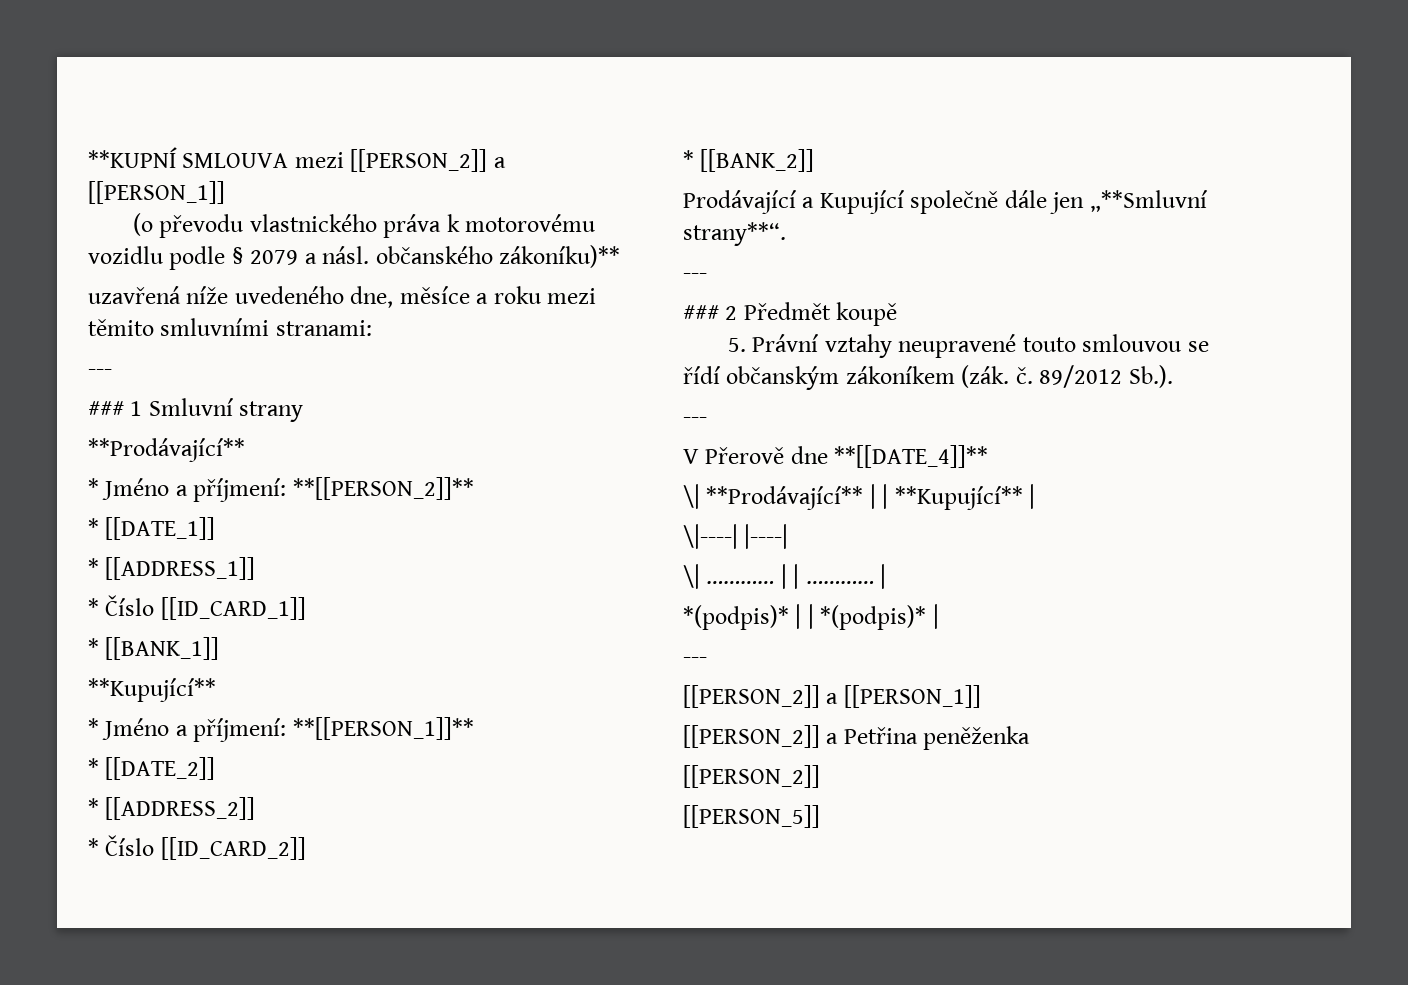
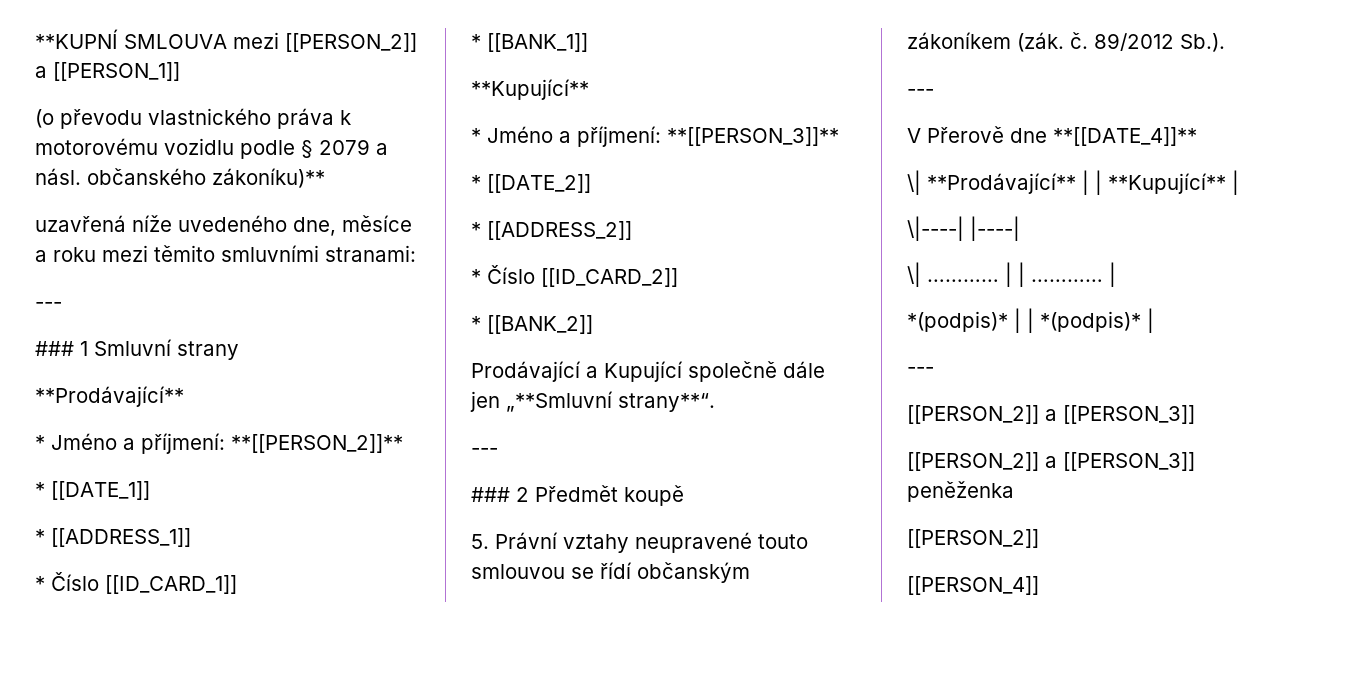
[292,717,474,740] **[[PERSON_1]]** -> [667,127,839,146] **[[PERSON_3]]**
[843,685,981,708] [683,725,918,748] [[PERSON_1]] // [[PERSON_2]] a Petřina -> [1063,405,1195,424] [907,452,1195,471] [[PERSON_3]] // [[PERSON_2]] a [[PERSON_3]]
[683,805,820,828] [[PERSON_5]] -> [907,576,1039,595] [[PERSON_4]]

